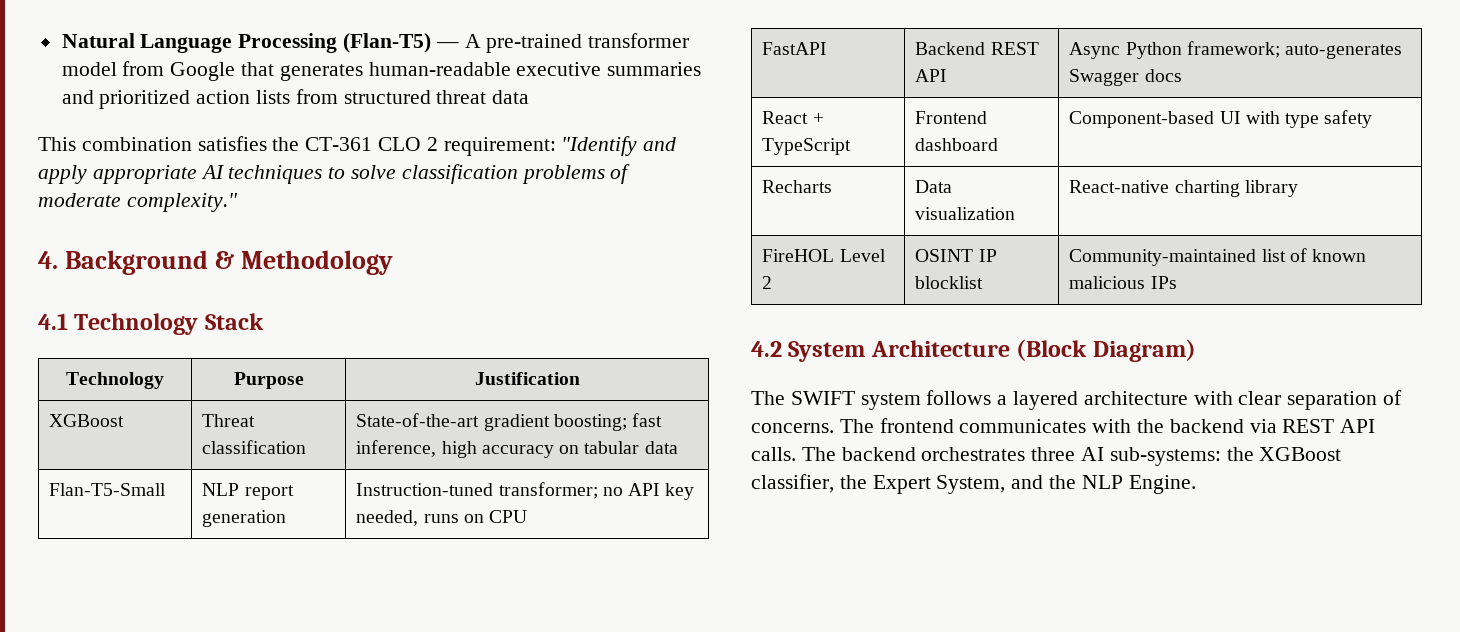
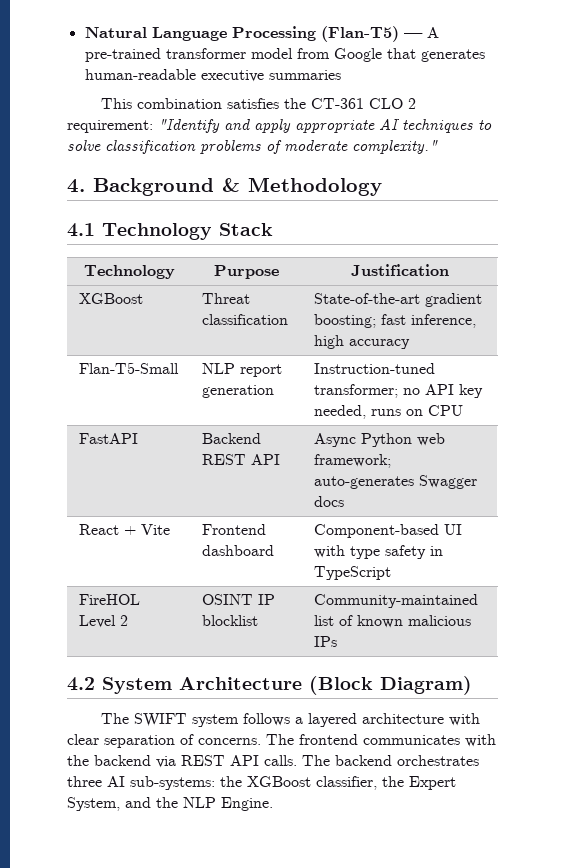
[61,89,530,109] and prioritized action lists from structured threat data -> (341, 75) none
[559,441,678,454] on tabular data -> (410, 344) none
(1182, 50) none -> [416,433,445,446] web
[762,138,852,155] TypeScript -> [140,524,170,535] Vite
[762,180,833,193] [915,180,953,193] [915,207,1016,220] [1069,180,1298,197] // Recharts | Data visualization | React-native charting library -> [429,546,443,556] [313,566,391,580] in TypeScript

